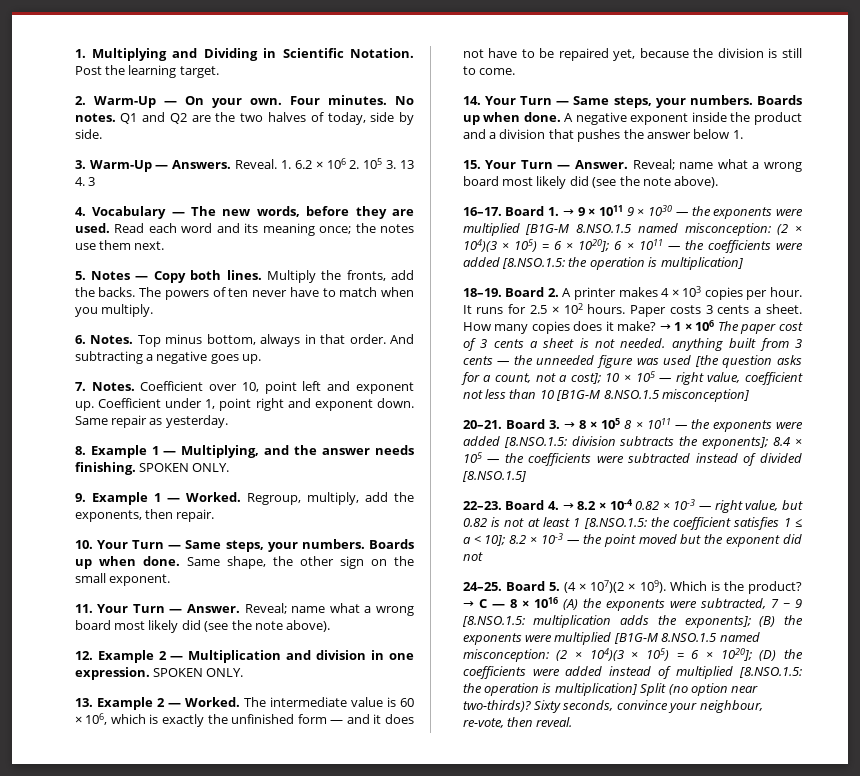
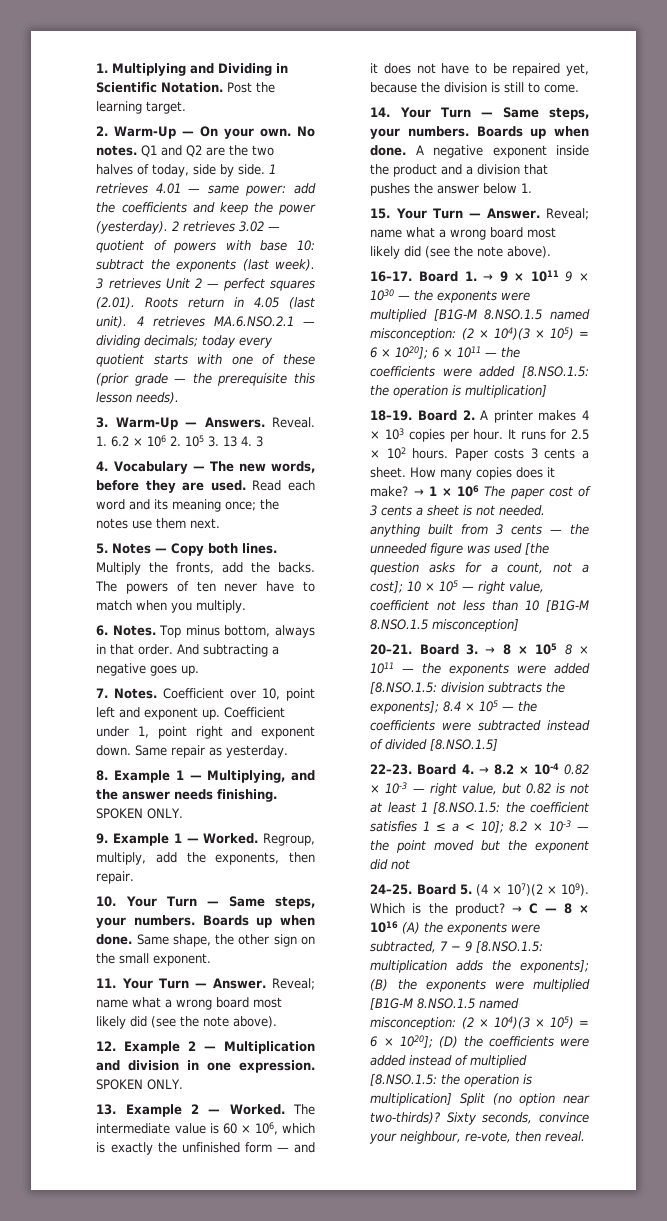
[289,95,387,105] Four minutes. -> (292, 132) none
(102, 134) none -> [269,164,277,174] [96,183,316,196] [96,202,316,215] [96,221,281,234] [96,240,315,253] [96,259,315,272] [96,278,315,291] [96,297,315,309] [96,316,315,328] [96,335,274,348] [96,354,315,367] [96,373,315,386] [96,392,180,404] 1 retrieves 4.01 — same power: add the coefficients and keep the power (yesterday). 2 retrieves 3.02 — quotient of powers with base 10: subtract the exponents (last week). 3 retrieves Unit 2 — perfect squares (2.01). Roots return in 4.05 (last unit). 4 retrieves MA.6.NSO.2.1 — dividing decimals; today every quotient starts with one of these (prior grade — the prerequisite this lesson needs).

